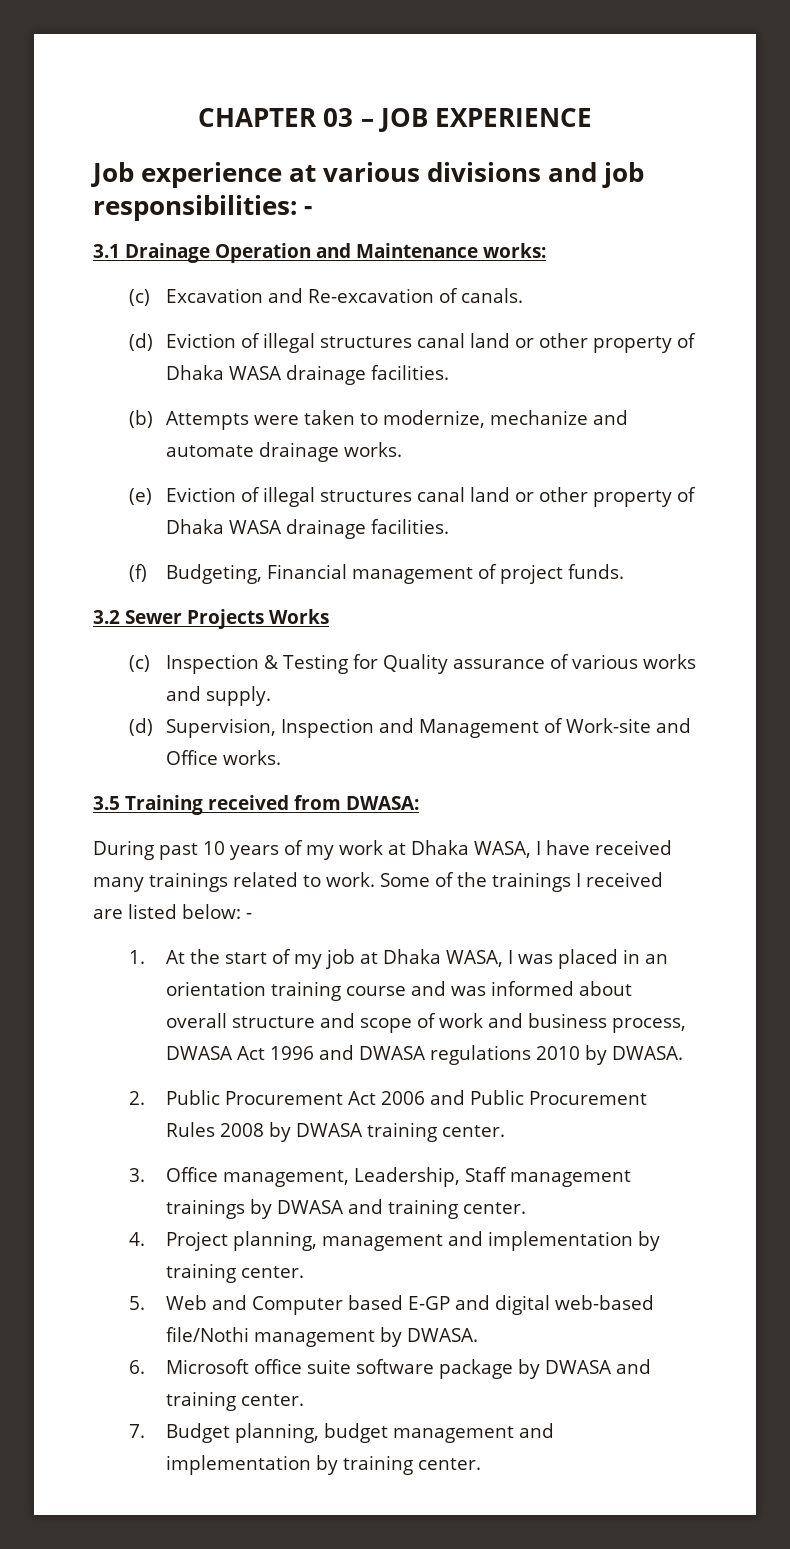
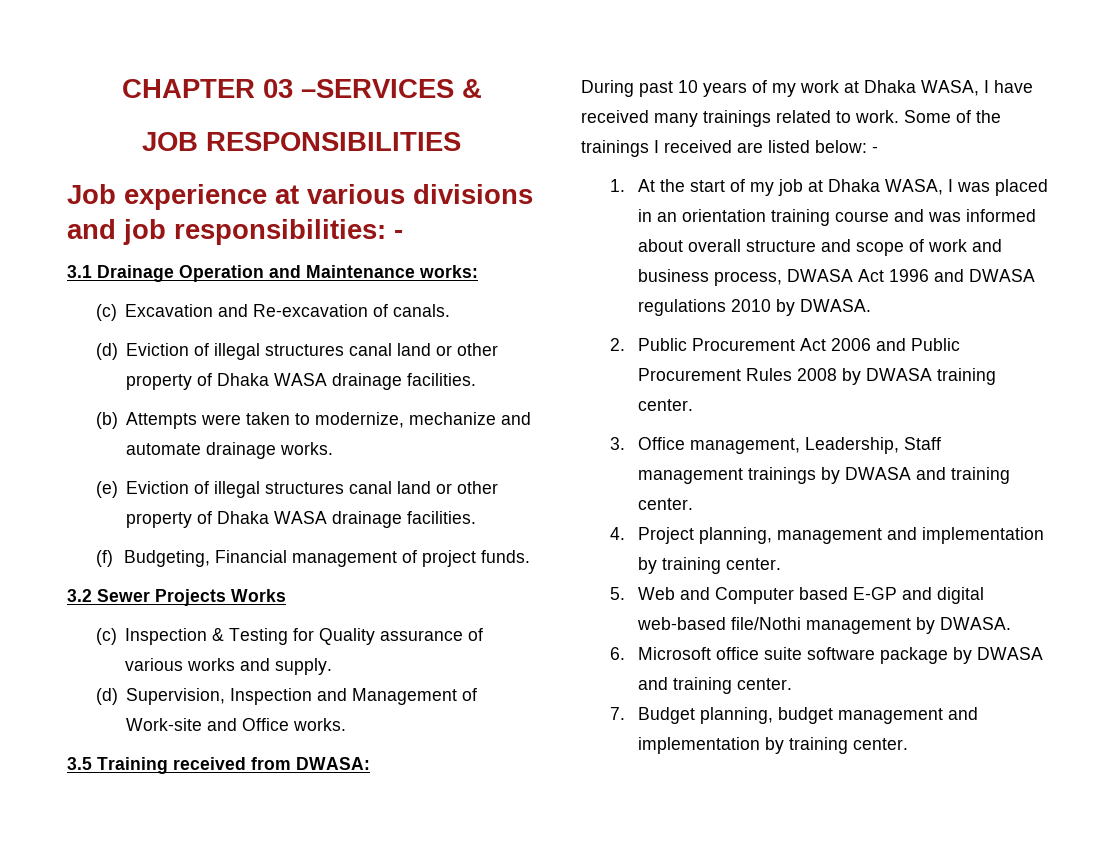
[360,108,592,132] – JOB EXPERIENCE -> [300,79,482,98] [142,132,461,151] –SERVICES & // JOB RESPONSIBILITIES

